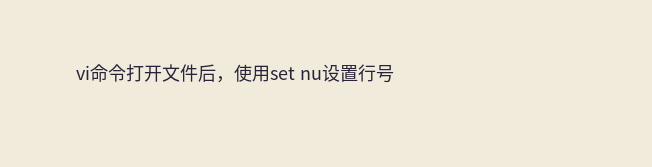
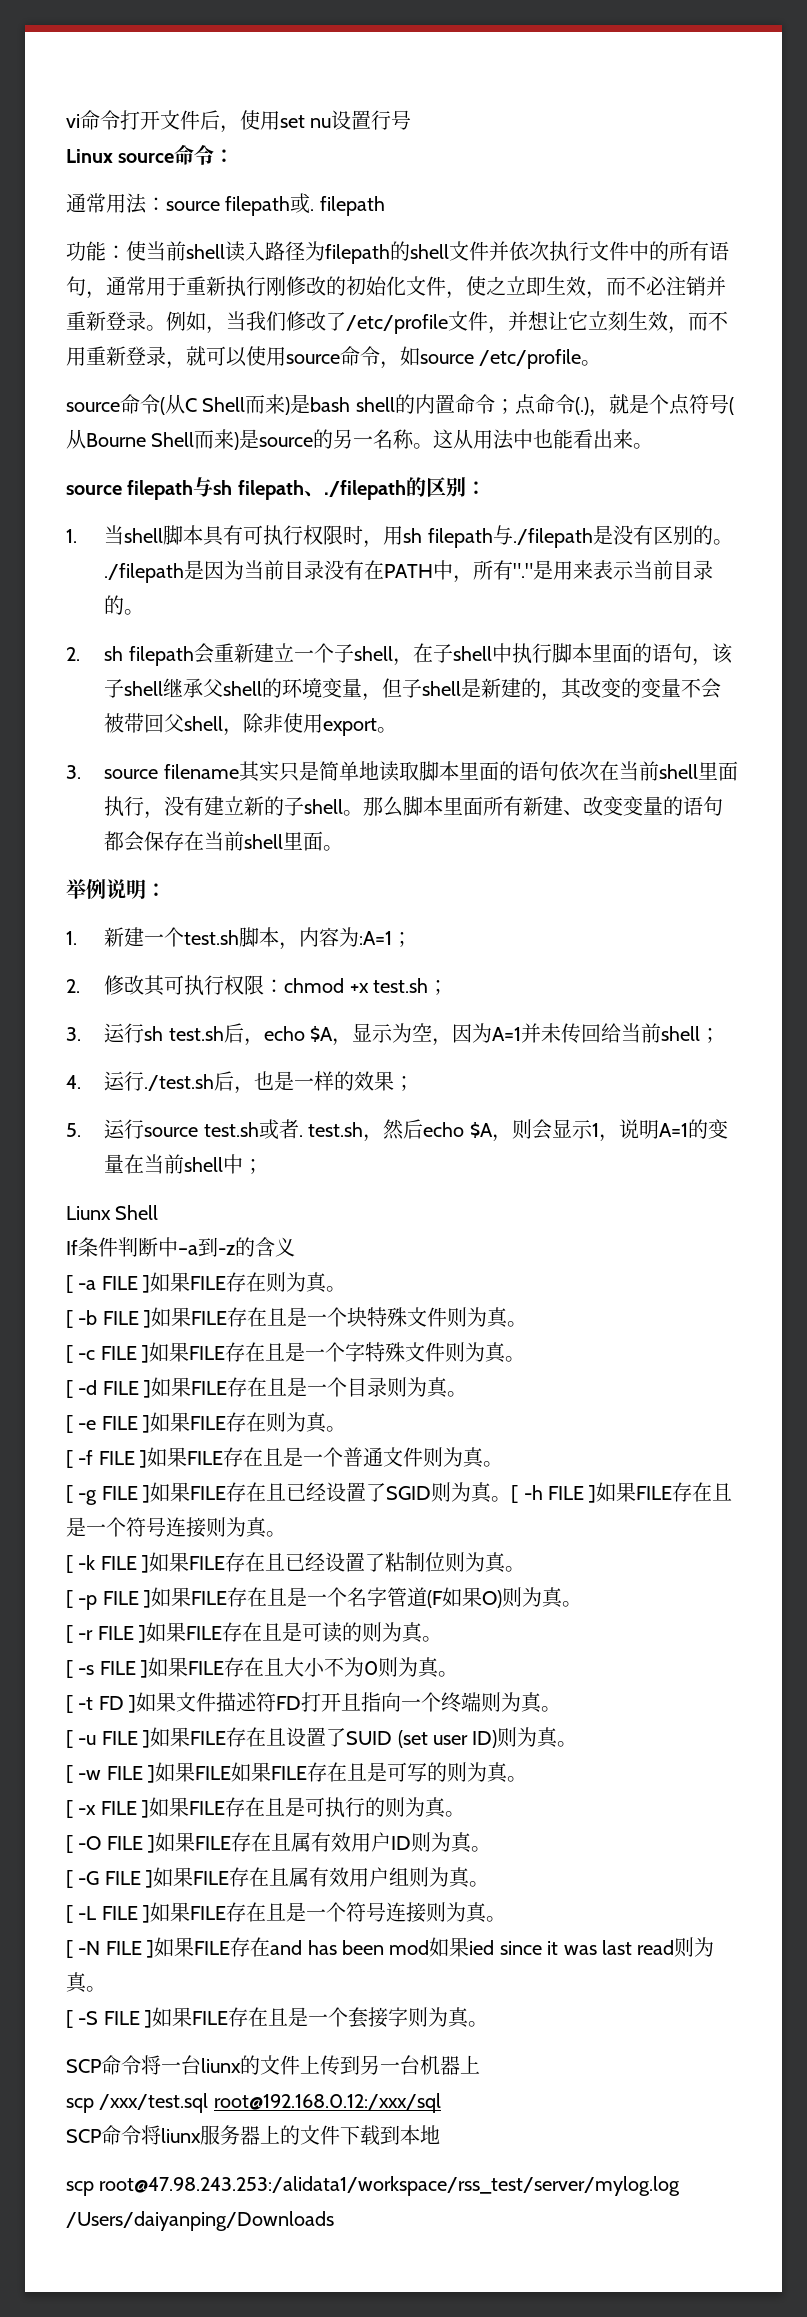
(394, 74) none -> [66,145,235,165] [66,193,385,216] [66,241,729,264] [66,276,726,299] [66,311,728,334] [66,346,602,369] [66,394,734,417] [66,429,654,450] [66,477,486,500] [66,525,733,548] [104,560,714,583] [104,595,145,615] [66,643,733,666] [104,678,722,701] [104,713,398,736] [66,761,738,782] [104,796,724,819] [104,831,344,852] [66,878,166,899] [66,927,413,950] [66,975,449,996] [66,1023,721,1046] [66,1071,415,1094] [66,1119,728,1142] [104,1154,264,1174] [66,1205,159,1220] [66,1237,295,1257] [66,1272,347,1293] [66,1307,528,1328] [66,1342,526,1363] [66,1377,468,1398] [66,1412,347,1433] [66,1447,504,1468] [66,1482,733,1505] [66,1517,286,1538] [66,1552,526,1573] [66,1587,583,1610] [66,1622,443,1643] [66,1657,459,1678] [66,1692,562,1713] [66,1727,578,1748] [66,1762,528,1783] [66,1797,466,1818] [66,1832,492,1853] [66,1867,490,1888] [66,1902,507,1923] [66,1937,715,1958] [66,1972,106,1993] [66,2007,489,2028] [66,2055,480,2075] [66,2093,441,2113] [66,2125,440,2146] [66,2176,681,2196] [66,2211,334,2231] // Linux source命令： // 通常用法：source filepath或. filepath // 功能：使当前shell读入路径为filepath的shell文件并依次执行文件中的所有语句，通常用于重新执行刚修改的初始化文件，使之立即生效，而不必注销并重新登录。例如，当我们修改了/etc/profile文件，并想让它立刻生效，而不用重新登录，就可以使用source命令，如source /etc/profile。 // source命令(从C Shell而来)是bash shell的内置命令；点命令(.)，就是个点符号(从Bourne Shell而来)是source的另一名称。这从用法中也能看出来。 // source filepath与sh filepath、./filepath的区别： // 1.当shell脚本具有可执行权限时，用sh filepath与./filepath是没有区别的。./filepath是因为当前目录没有在PATH中，所有"."是用来表示当前目录的。 // 2. sh filepath会重新建立一个子shell，在子shell中执行脚本里面的语句，该子shell继承父shell的环境变量，但子shell是新建的，其改变的变量不会被带回父shell，除非使用export。 // 3. source filename其实只是简单地读取脚本里面的语句依次在当前shell里面执行，没有建立新的子shell。那么脚本里面所有新建、改变变量的语句都会保存在当前shell里面。 // 举例说明： // 1.新建一个test.sh脚本，内容为:A=1； // 2.修改其可执行权限：chmod +x test.sh； // 3.运行sh test.sh后，echo $A，显示为空，因为A=1并未传回给当前shell； // 4.运行./test.sh后，也是一样的效果； // 5.运行source test.sh或者. test.sh，然后echo $A，则会显示1，说明A=1的变量在当前shell中； // Liunx Shell // If条件判断中–a到-z的含义 // [ -a FILE ]如果FILE存在则为真。 // [ -b FILE ]如果FILE存在且是一个块特殊文件则为真。 // [ -c FILE ]如果FILE存在且是一个字特殊文件则为真。 // [ -d FILE ]如果FILE存在且是一个目录则为真。 // [ -e FILE ]如果FILE存在则为真。 // [ -f FILE ]如果FILE存在且是一个普通文件则为真。 // [ -g FILE ]如果FILE存在且已经设置了SGID则为真。[ -h FILE ]如果FILE存在且是一个符号连接则为真。 // [ -k FILE ]如果FILE存在且已经设置了粘制位则为真。 // [ -p FILE ]如果FILE存在且是一个名字管道(F如果O)则为真。 // [ -r FILE ]如果FILE存在且是可读的则为真。 // [ -s FILE ]如果FILE存在且大小不为0则为真。 // [ -t FD ]如果文件描述符FD打开且指向一个终端则为真。 // [ -u FILE ]如果FILE存在且设置了SUID (set user ID)则为真。 // [ -w FILE ]如果FILE如果FILE存在且是可写的则为真。 // [ -x FILE ]如果FILE存在且是可执行的则为真。 // [ -O FILE ]如果FILE存在且属有效用户ID则为真。 // [ -G FILE ]如果FILE存在且属有效用户组则为真。 // [ -L FILE ]如果FILE存在且是一个符号连接则为真。 // [ -N FILE ]如果FILE存在and has been mod如果ied since it was last read则为真。 // [ -S FILE ]如果FILE存在且是一个套接字则为真。 // SCP命令将一台liunx的文件上传到另一台机器上 // scp /xxx/test.sql root@192.168.0.12:/xxx/sql // SCP命令将liunx服务器上的文件下载到本地 // scp root@47.98.243.253:/alidata1/workspace/rss_test/server/mylog.log /Users/daiyanping/Downloads

